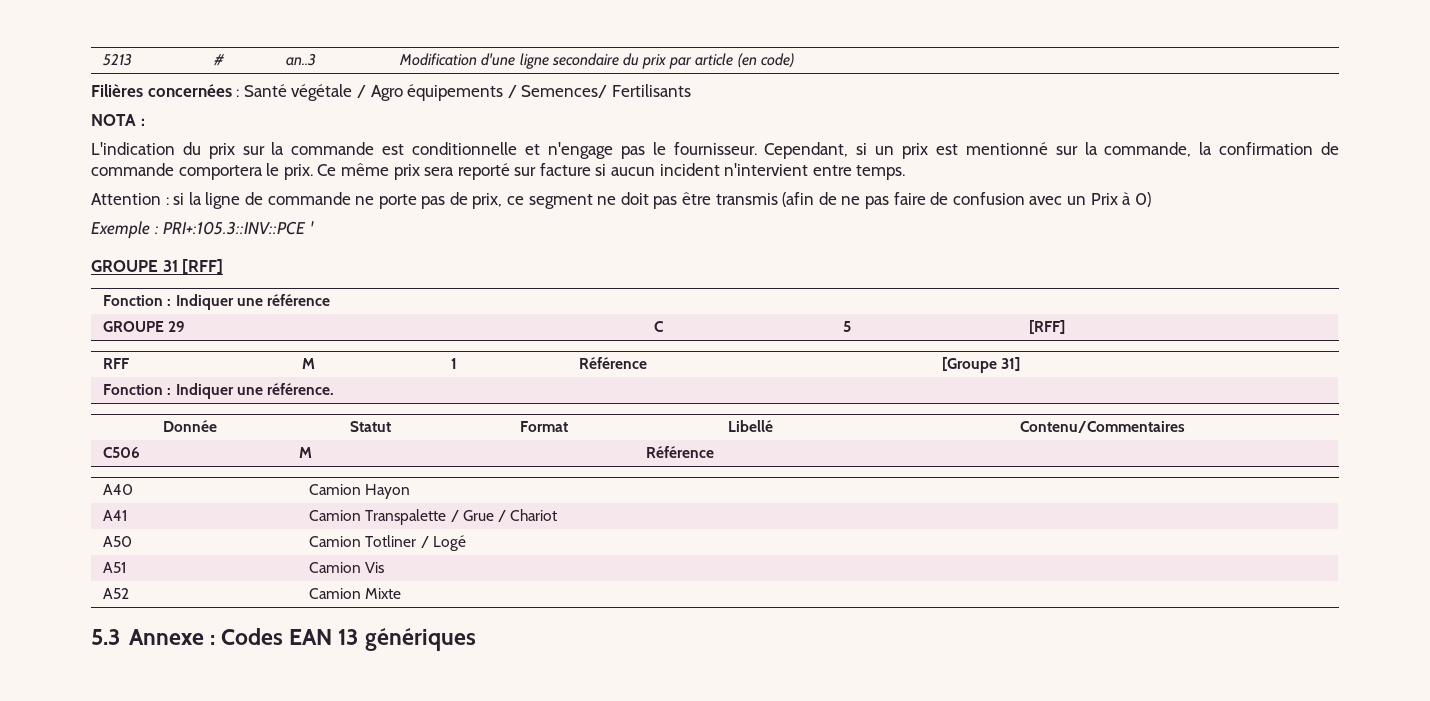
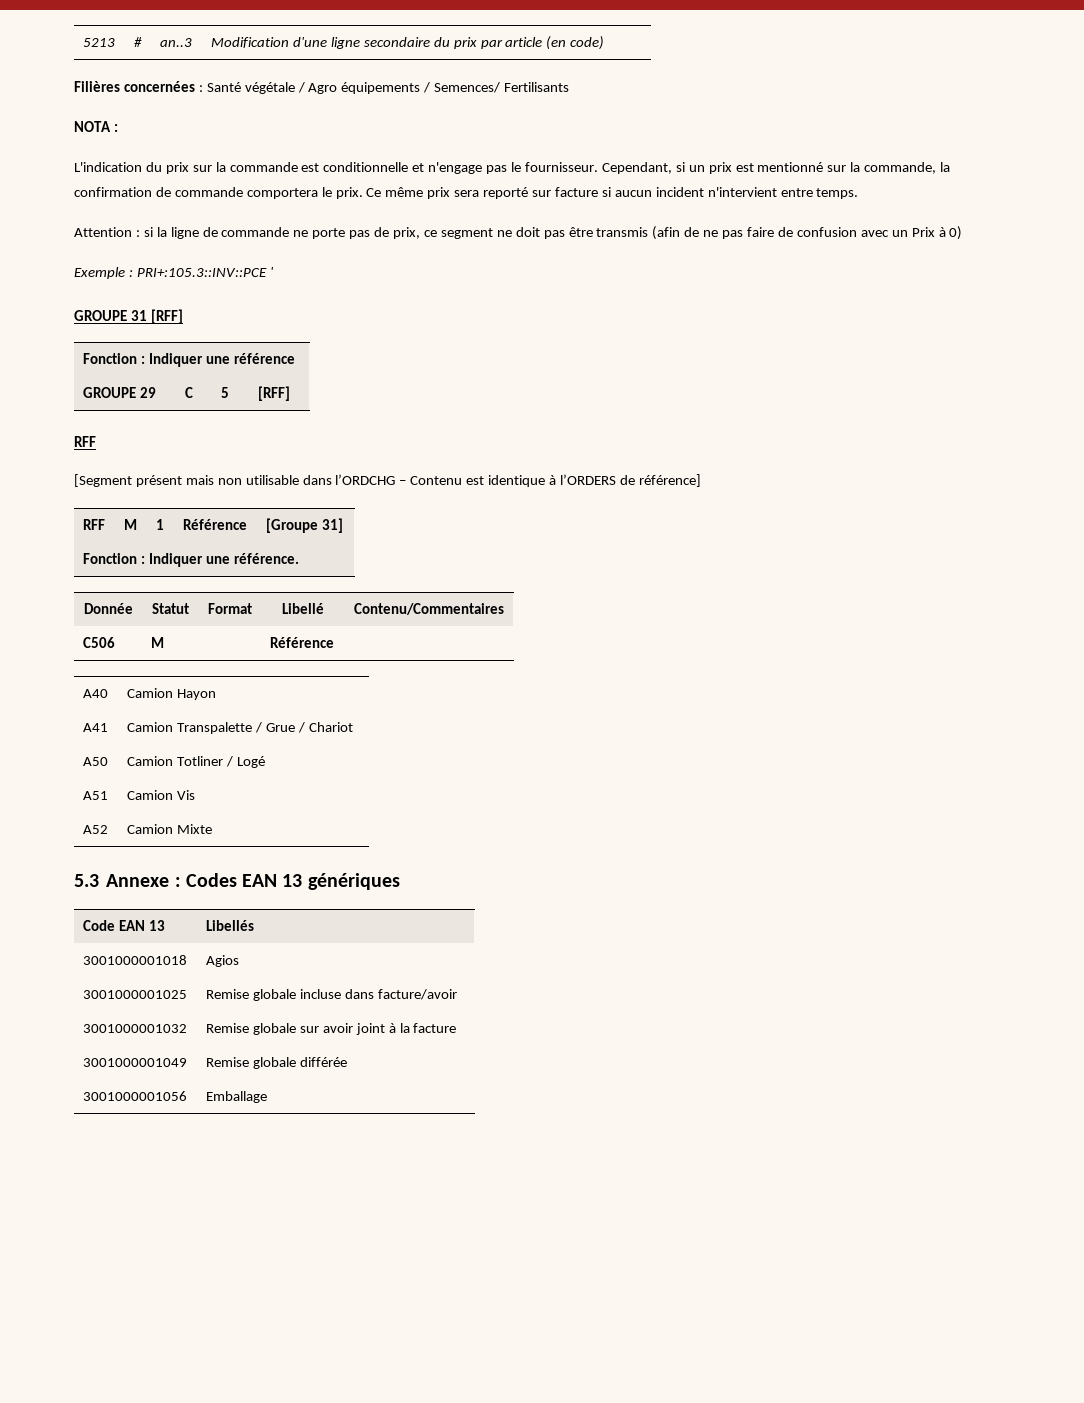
(1066, 327) none -> [74,436,96,447] [74,474,701,487] // RFF // [Segment présent mais non utilisable dans l’ORDCHG – Contenu est identique à l’ORDERS de référence]
(476, 639) none -> [83,920,165,931] [206,920,255,931] [83,955,188,965] [206,955,240,967] [83,990,188,999] [206,989,457,1001] [83,1024,188,1033] [206,1023,457,1035] [83,1058,188,1067] [206,1057,347,1069] [83,1091,188,1101] [206,1091,268,1103] // Code EAN 13 | Libellés // 3001000001018 | Agios // 3001000001025 | Remise globale incluse dans facture/avoir // 3001000001032 | Remise globale sur avoir joint à la facture // 3001000001049 | Remise globale différée // 3001000001056 | Emballage

